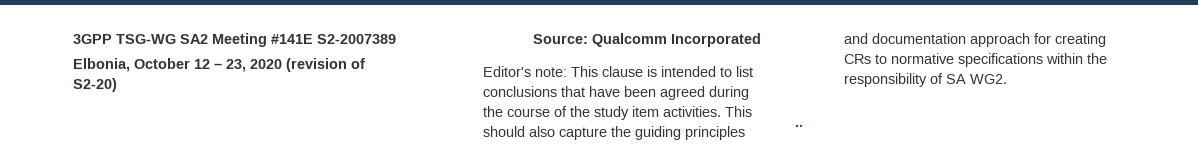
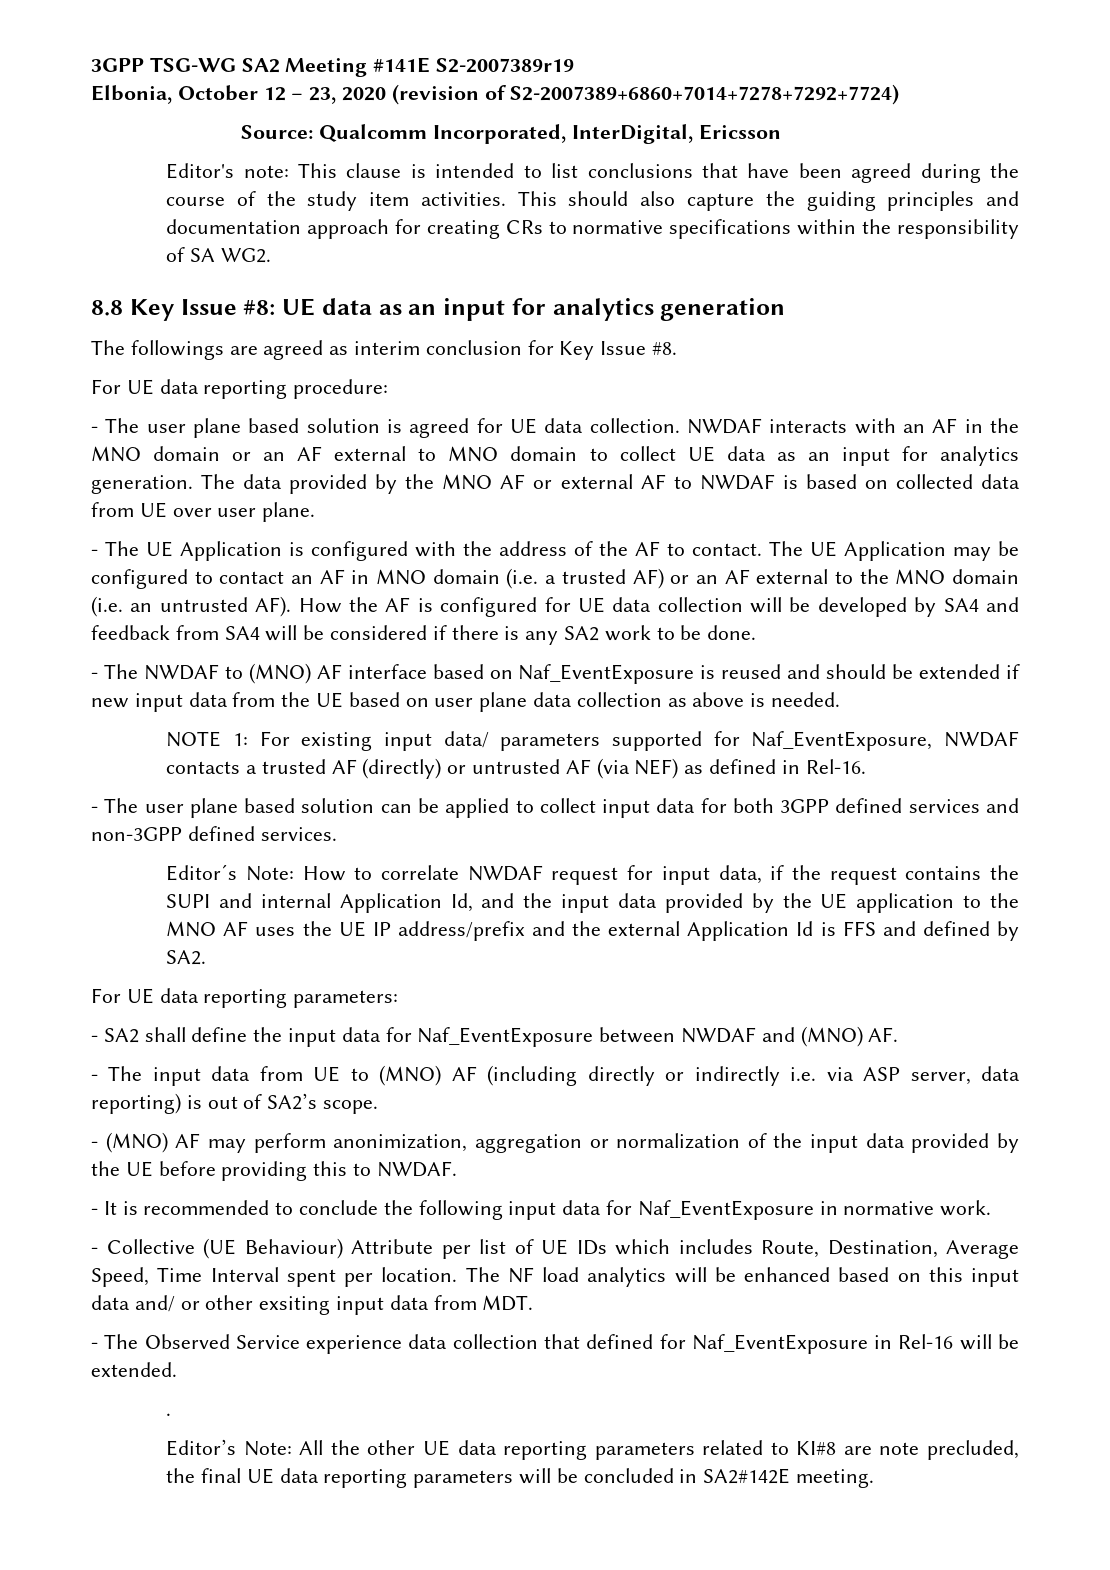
[317,34,396,44] S2-2007389 -> [436,58,575,73] S2-2007389r19
[73,78,117,92] S2-20) -> [510,84,900,105] S2-2007389+6860+7014+7278+7292+7724)
[670,33,761,47] Incorporated -> [433,124,781,144] Incorporated, InterDigital, Ericsson
[795,124,803,127] .. -> [91,298,786,321] [91,340,678,360] [91,379,389,399] [91,418,1020,438] [91,446,1019,466] [91,474,1020,494] [91,502,316,522] [91,541,1019,561] [91,568,1020,589] [91,596,1020,617] [91,625,757,645] [91,663,1020,684] [91,692,841,712] [166,731,1020,751] [166,758,866,779] [91,798,1020,818] [91,826,337,841] [166,864,1019,885] [166,893,1019,913] [166,921,1020,941] [166,950,207,965] [91,988,399,1008] [91,1026,899,1047] [91,1065,1021,1086] [91,1093,379,1114] [91,1132,1019,1153] [91,1161,457,1181] [91,1200,992,1220] [91,1238,1019,1259] [91,1267,1019,1287] [91,1295,534,1315] [91,1334,1020,1354] [91,1362,177,1377] [166,1413,172,1416] [166,1439,1019,1460] [166,1468,875,1488] 8.8 Key Issue #8: UE data as an input for analytics generation // The followings are agreed as interim conclusion for Key Issue #8. // For UE data reporting procedure: // - The user plane based solution is agreed for UE data collection. NWDAF interacts with an AF in the MNO domain or an AF external to MNO domain to collect UE data as an input for analytics generation. The data provided by the MNO AF or external AF to NWDAF is based on collected data from UE over user plane. // - The UE Application is configured with the address of the AF to contact. The UE Application may be configured to contact an AF in MNO domain (i.e. a trusted AF) or an AF external to the MNO domain (i.e. an untrusted AF). How the AF is configured for UE data collection will be developed by SA4 and feedback from SA4 will be considered if there is any SA2 work to be done. // - The NWDAF to (MNO) AF interface based on Naf_EventExposure is reused and should be extended if new input data from the UE based on user plane data collection as above is needed. // NOTE 1: For existing input data/ parameters supported for Naf_EventExposure, NWDAF contacts a trusted AF (directly) or untrusted AF (via NEF) as defined in Rel-16. // - The user plane based solution can be applied to collect input data for both 3GPP defined services and non-3GPP defined services. // Editor´s Note: How to correlate NWDAF request for input data, if the request contains the SUPI and internal Application Id, and the input data provided by the UE application to the MNO AF uses the UE IP address/prefix and the external Application Id is FFS and defined by SA2. // For UE data reporting parameters: // - SA2 shall define the input data for Naf_EventExposure between NWDAF and (MNO) AF. // - The input data from UE to (MNO) AF (including directly or indirectly i.e. via ASP server, data reporting) is out of SA2’s scope. // - (MNO) AF may perform anonimization, aggregation or normalization of the input data provided by the UE before providing this to NWDAF. // - It is recommended to conclude the following input data for Naf_EventExposure in normative work. // - Collective (UE Behaviour) Attribute per list of UE IDs which includes Route, Destination, Average Speed, Time Interval spent per location. The NF load analytics will be enhanced based on this input data and/ or other exsiting input data from MDT. // - The Observed Service experience data collection that defined for Naf_EventExposure in Rel-16 will be extended. // . // Editor’s Note: All the other UE data reporting parameters related to KI#8 are note precluded, the final UE data reporting parameters will be concluded in SA2#142E meeting.

